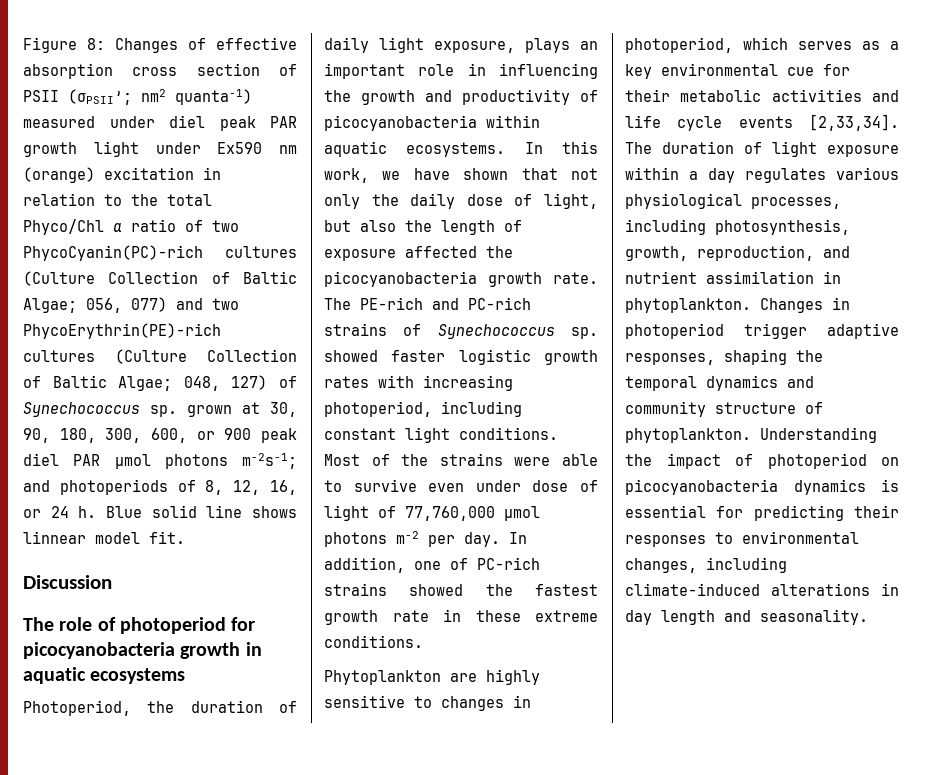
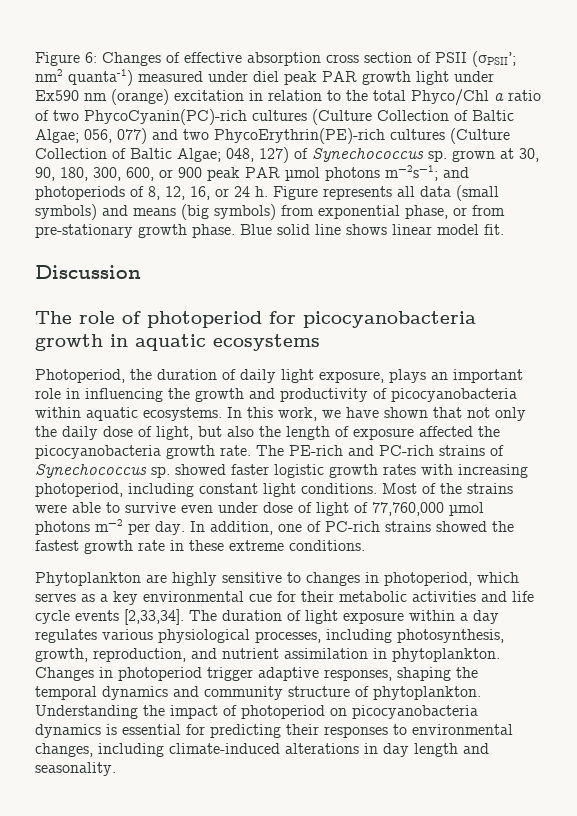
[23,37,105,53] Figure 8: -> [35,52,97,66] Figure 6:
[23,453,59,466] diel -> (240, 174) none
(97, 512) none -> [273,185,499,201] [35,204,505,220] [35,224,235,238] Figure represents all data (small symbols) and means (big symbols) from exponential phase, or from pre-stationary growth phase.
[23,531,86,544] linnear -> [392,224,432,235] linear

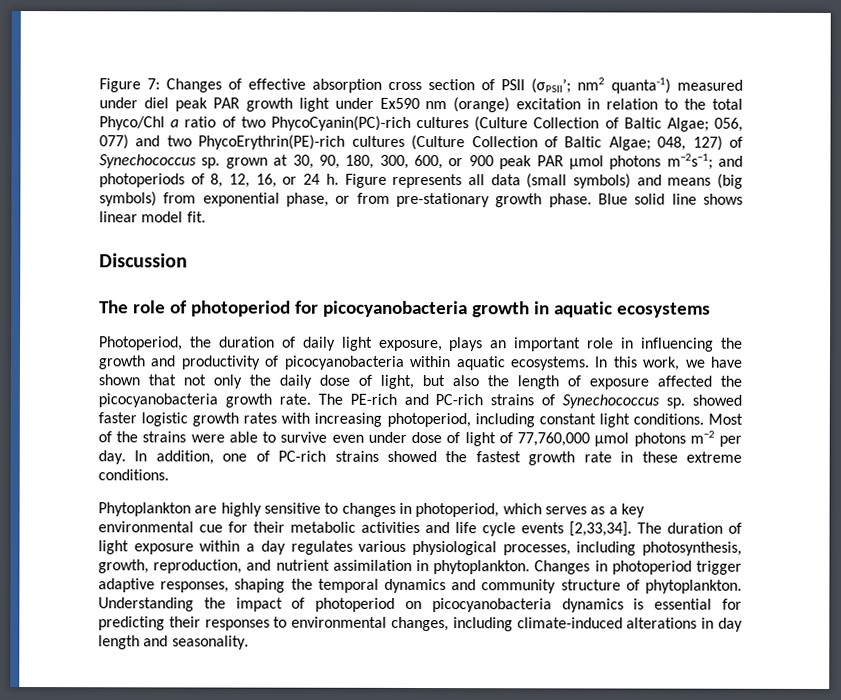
[35,52,97,66] Figure 6: -> [99,78,160,93] Figure 7:

